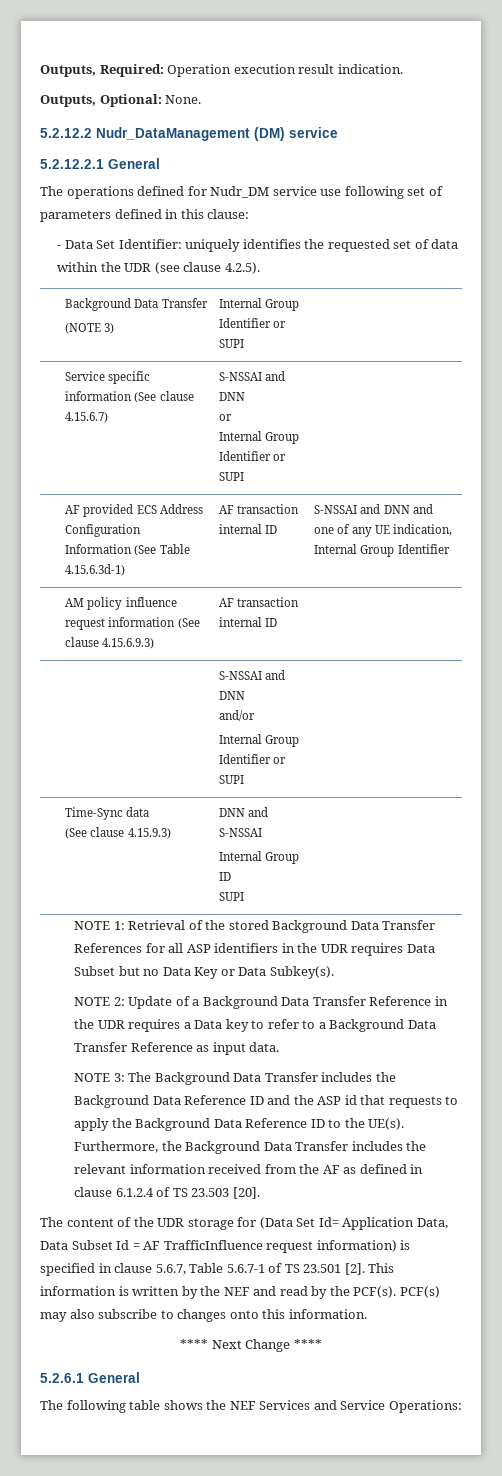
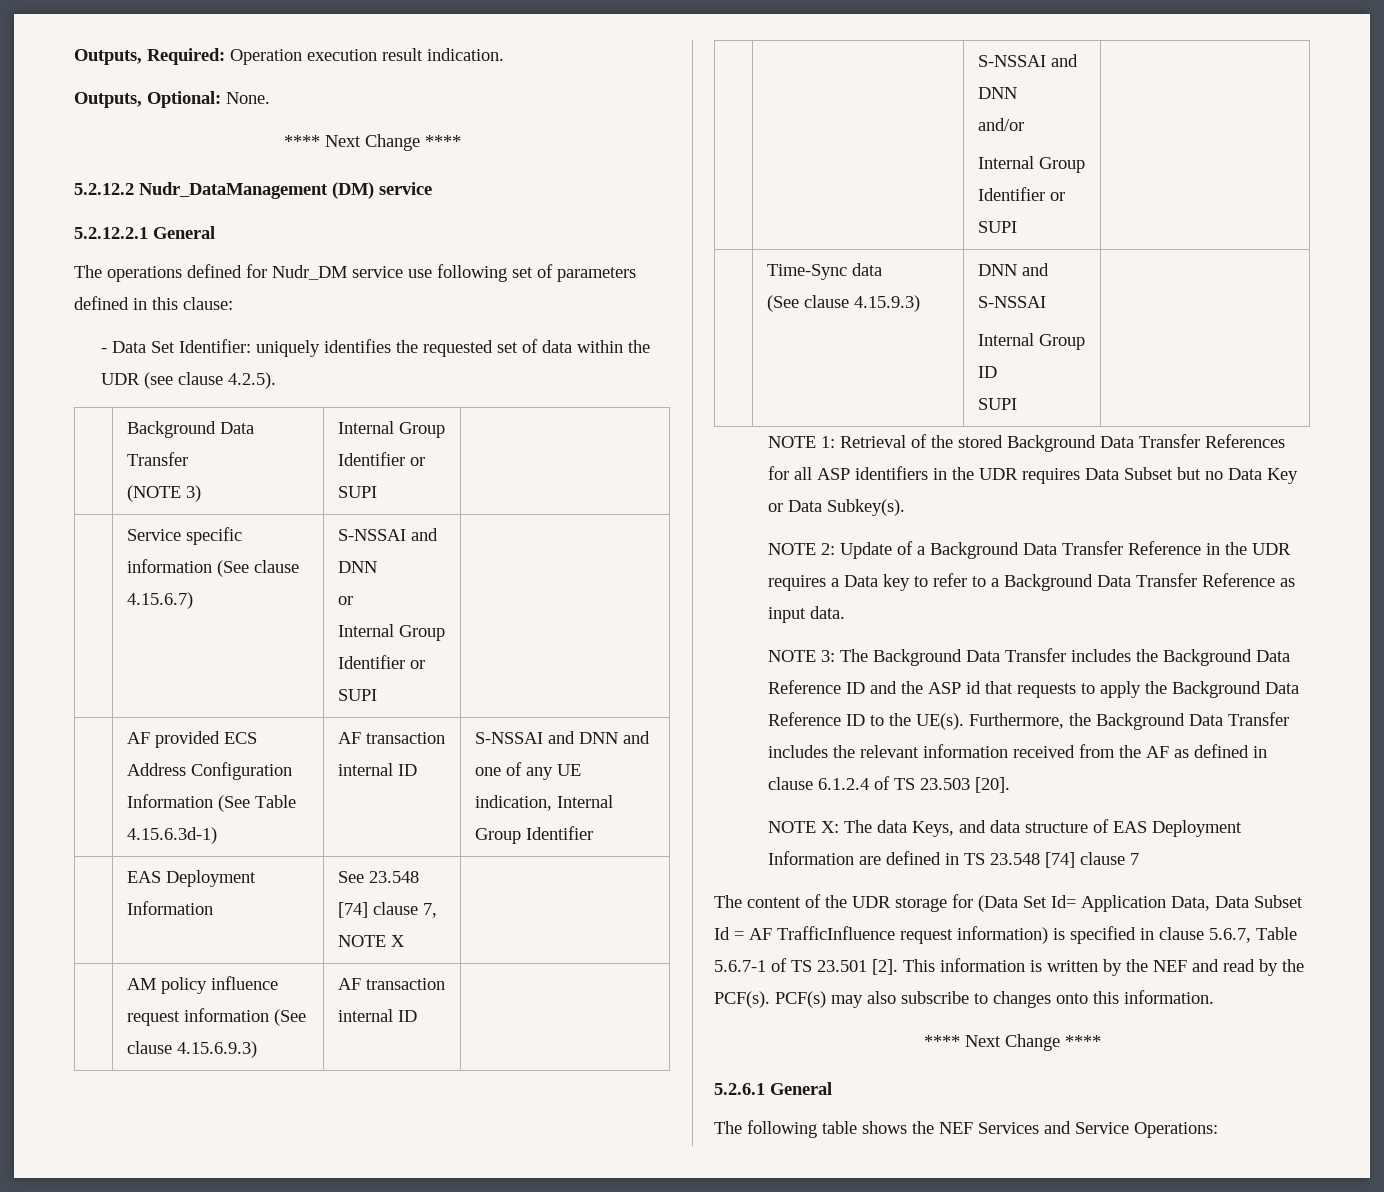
(202, 99) none -> [283,134,461,151] // **** Next Change ****
(450, 549) none -> [126,870,256,887] [126,901,213,915] [337,871,419,883] [337,902,437,918] [337,935,405,947] // | EAS Deployment Information | See 23.548 [74] clause 7, NOTE X |
(260, 1193) none -> [768,819,1243,837] [768,851,1140,868] // NOTE X: The data Keys, and data structure of EAS Deployment Information are defined in TS 23.548 [74] clause 7

